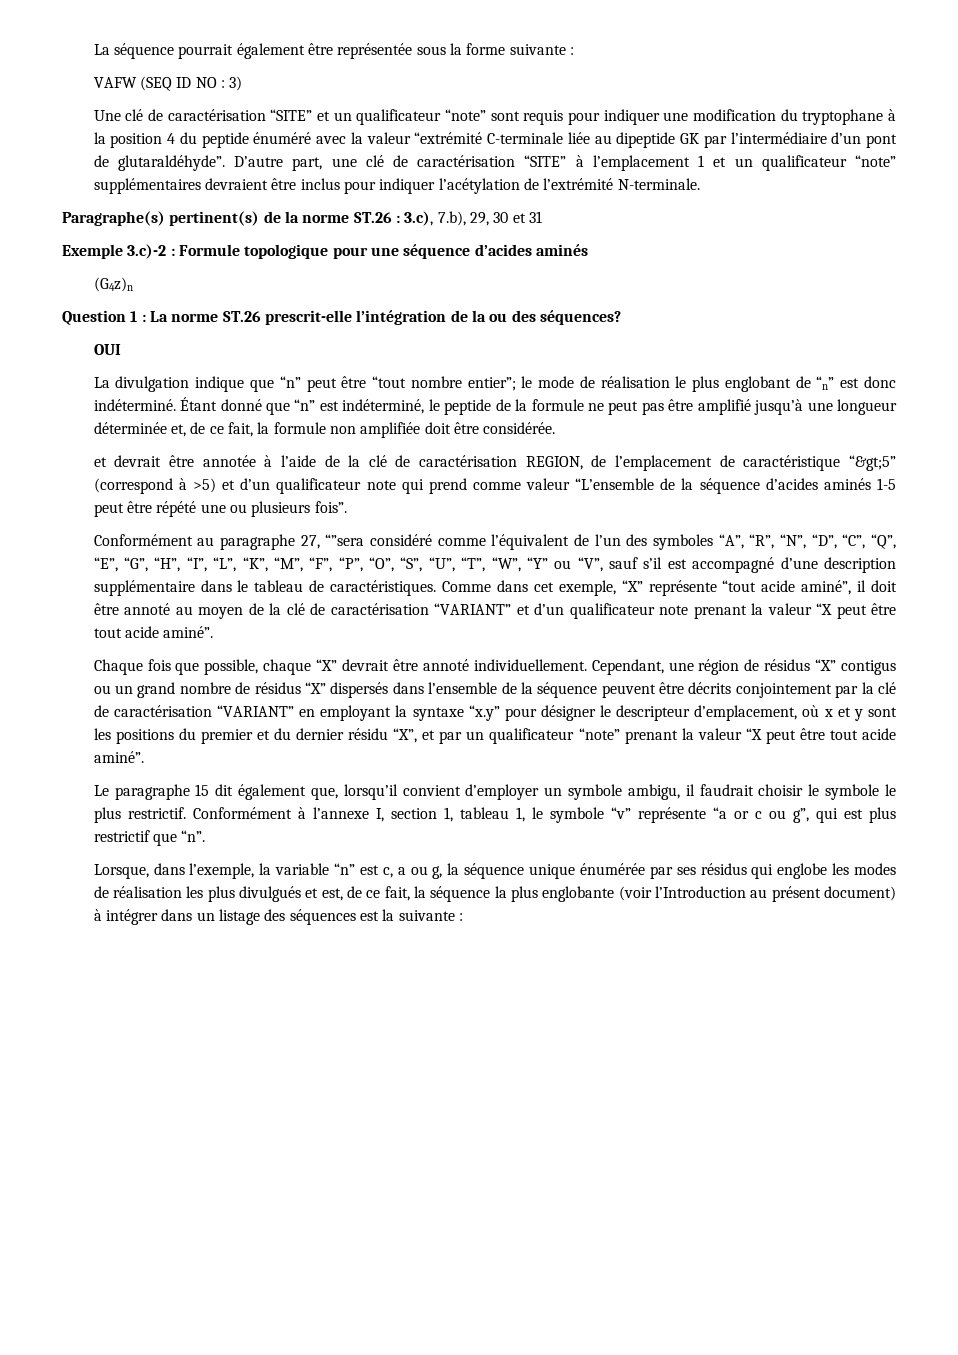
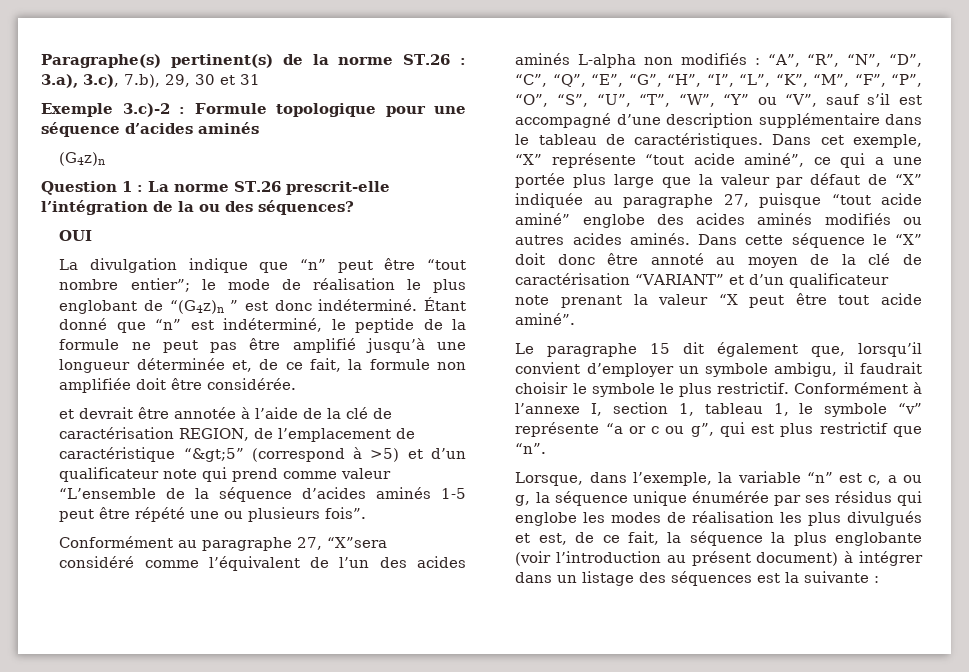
[93,43,574,59] [93,76,243,91] [93,109,896,125] [93,132,897,148] [93,155,897,171] [93,178,700,194] La séquence pourrait également être représentée sous la forme suivante : // VAFW (SEQ ID NO : 3) // Une clé de caractérisation “SITE” et un qualificateur “note” sont requis pour indiquer une modification du tryptophane à la position 4 du peptide énuméré avec la valeur “extrémité C-terminale liée au dipeptide GK par l’intermédiaire d’un pont de glutaraldéhyde”. D’autre part, une clé de caractérisation “SITE” à l’emplacement 1 et un qualificateur “note” supplémentaires devraient être inclus pour indiquer l’acétylation de l’extrémité N-terminale. // -> (41, 61) none
(400, 219) none -> [41,74,78,88] 3.a),
[816,376,835,390] “n” -> [169,300,239,314] “(G4z)n ”
[325,534,365,546] “”sera -> [327,537,388,548] “X”sera
[653,534,714,550] symboles -> [417,556,466,568] [515,53,760,68] acides aminés L-alpha non modifiés :
[442,580,528,592] Comme dans -> [772,134,812,145] Dans
[857,580,897,592] il doit -> [813,153,922,168] [515,173,922,188] [515,193,922,208] [515,213,922,228] [515,233,923,248] [515,253,595,265] ce qui a une portée plus large que la valeur par défaut de “X” indiquée au paragraphe 27, puisque “tout acide aminé” englobe des acides aminés modifiés ou autres acides aminés. Dans cette séquence le “X” doit donc
[93,659,896,675] [93,682,896,698] [93,705,897,721] [93,728,897,744] [93,751,144,763] // Chaque fois que possible, chaque “X” devrait être annoté individuellement. Cependant, une région de résidus “X” contigus ou un grand nombre de résidus “X” dispersés dans l’ensemble de la séquence peuvent être décrits conjointement par la clé de caractérisation “VARIANT” en employant la syntaxe “x.y” pour désigner le descripteur d’emplacement, où x et y sont les positions du premier et du dernier résidu “X”, et par un qualificateur “note” prenant la valeur “X peut être tout acide aminé”. -> (576, 319) none
[655,886,747,898] l’Introduction -> [556,551,662,563] l’introduction

